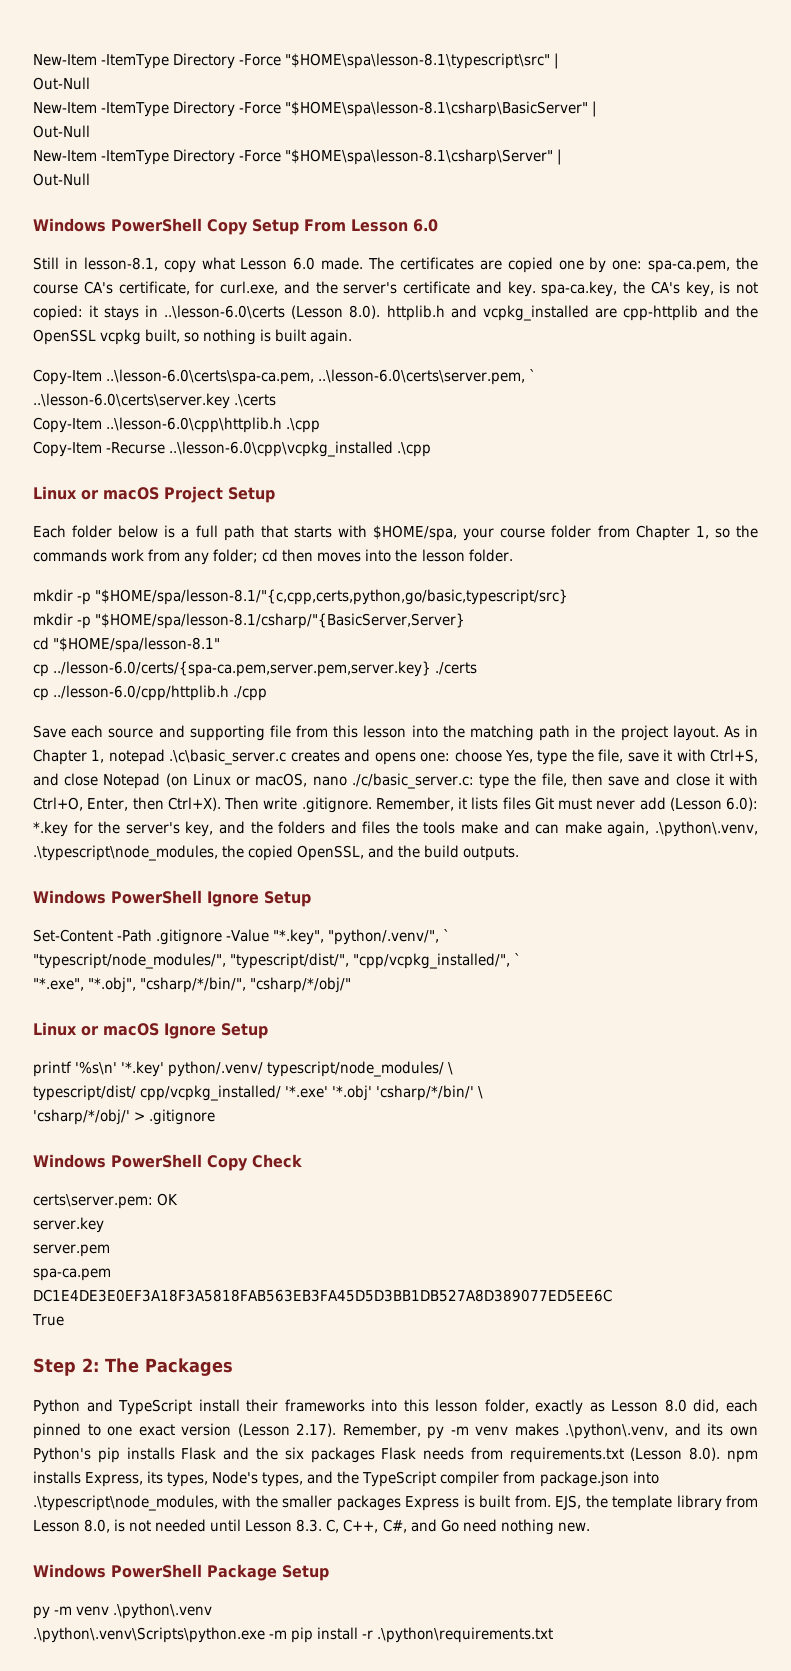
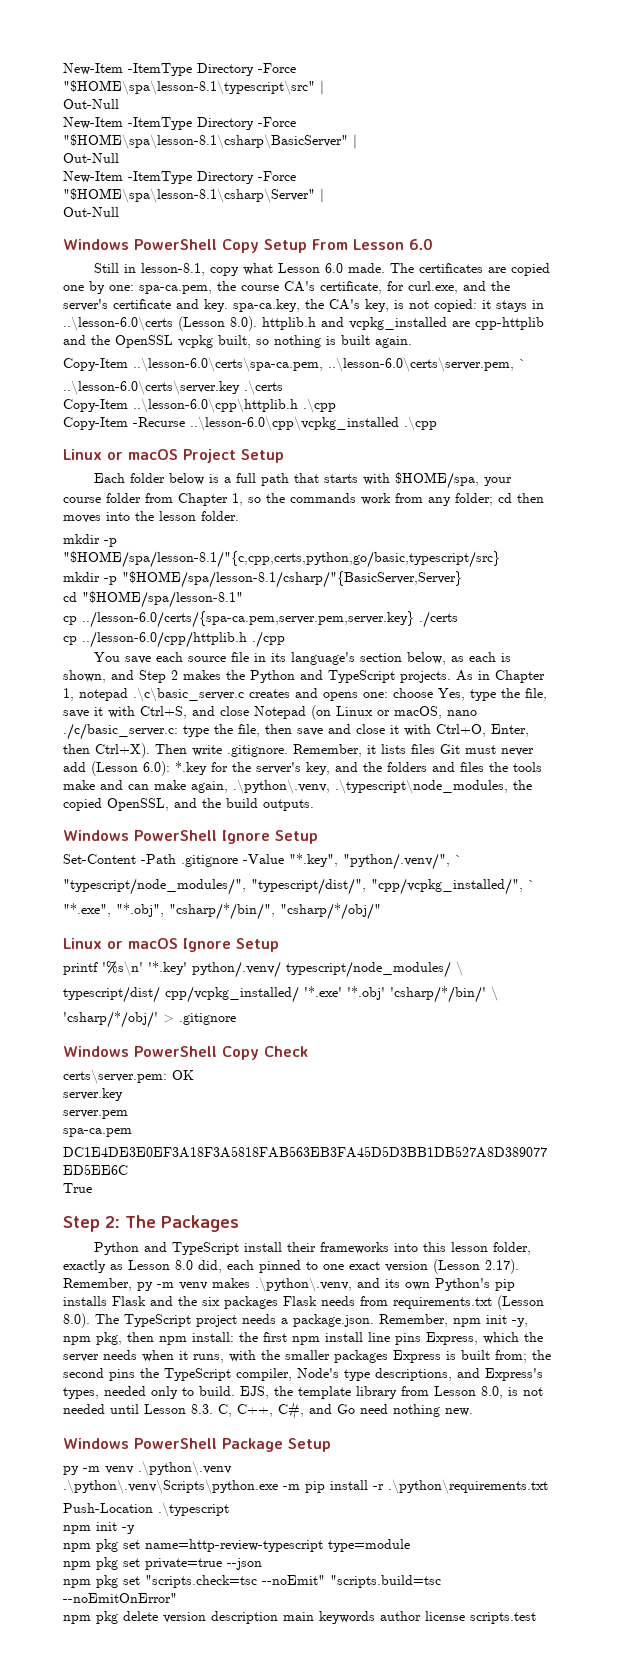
[33,725,719,741] Save each source and supporting file from this lesson into the matching path in the project layout. -> [94,652,512,665] [63,670,451,683] You save each source file in its language's section below, as each is shown, and Step 2 makes the Python and TypeScript projects.
[727,1450,759,1463] [33,1471,659,1487] [33,1495,218,1511] npm installs Express, its types, Node's types, and the TypeScript compiler from package.json into .\typescript\node_modules, -> [95,1314,528,1327] [63,1332,543,1345] [63,1350,224,1363] The TypeScript project needs a package.json. Remember, npm init -y, npm pkg, then npm install: the first npm install line pins Express, which the server needs when it runs,
[514,1495,551,1508] from. -> [495,1350,551,1363] [63,1368,543,1381] [63,1386,235,1399] from; the second pins the TypeScript compiler, Node's type descriptions, and Express's types, needed only to build.
(554, 1635) none -> [63,1502,229,1517] [63,1522,135,1534] [63,1539,410,1552] [63,1557,262,1570] [63,1575,441,1588] [63,1593,177,1603] [63,1611,536,1624] // Push-Location .\typescript // npm init -y // npm pkg set name=http-review-typescript type=module // npm pkg set private=true --json // npm pkg set "scripts.check=tsc --noEmit" "scripts.build=tsc --noEmitOnError" // npm pkg delete version description main keywords author license scripts.test

